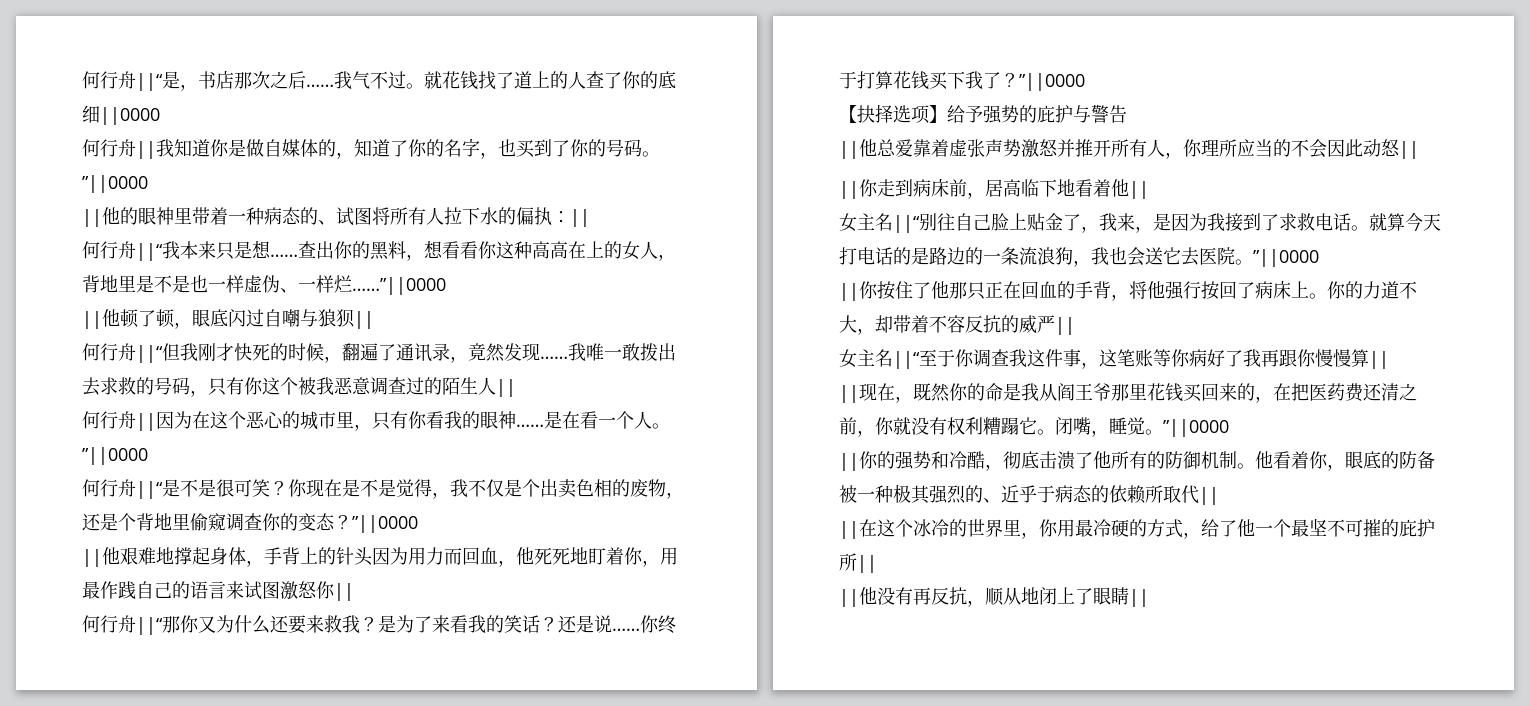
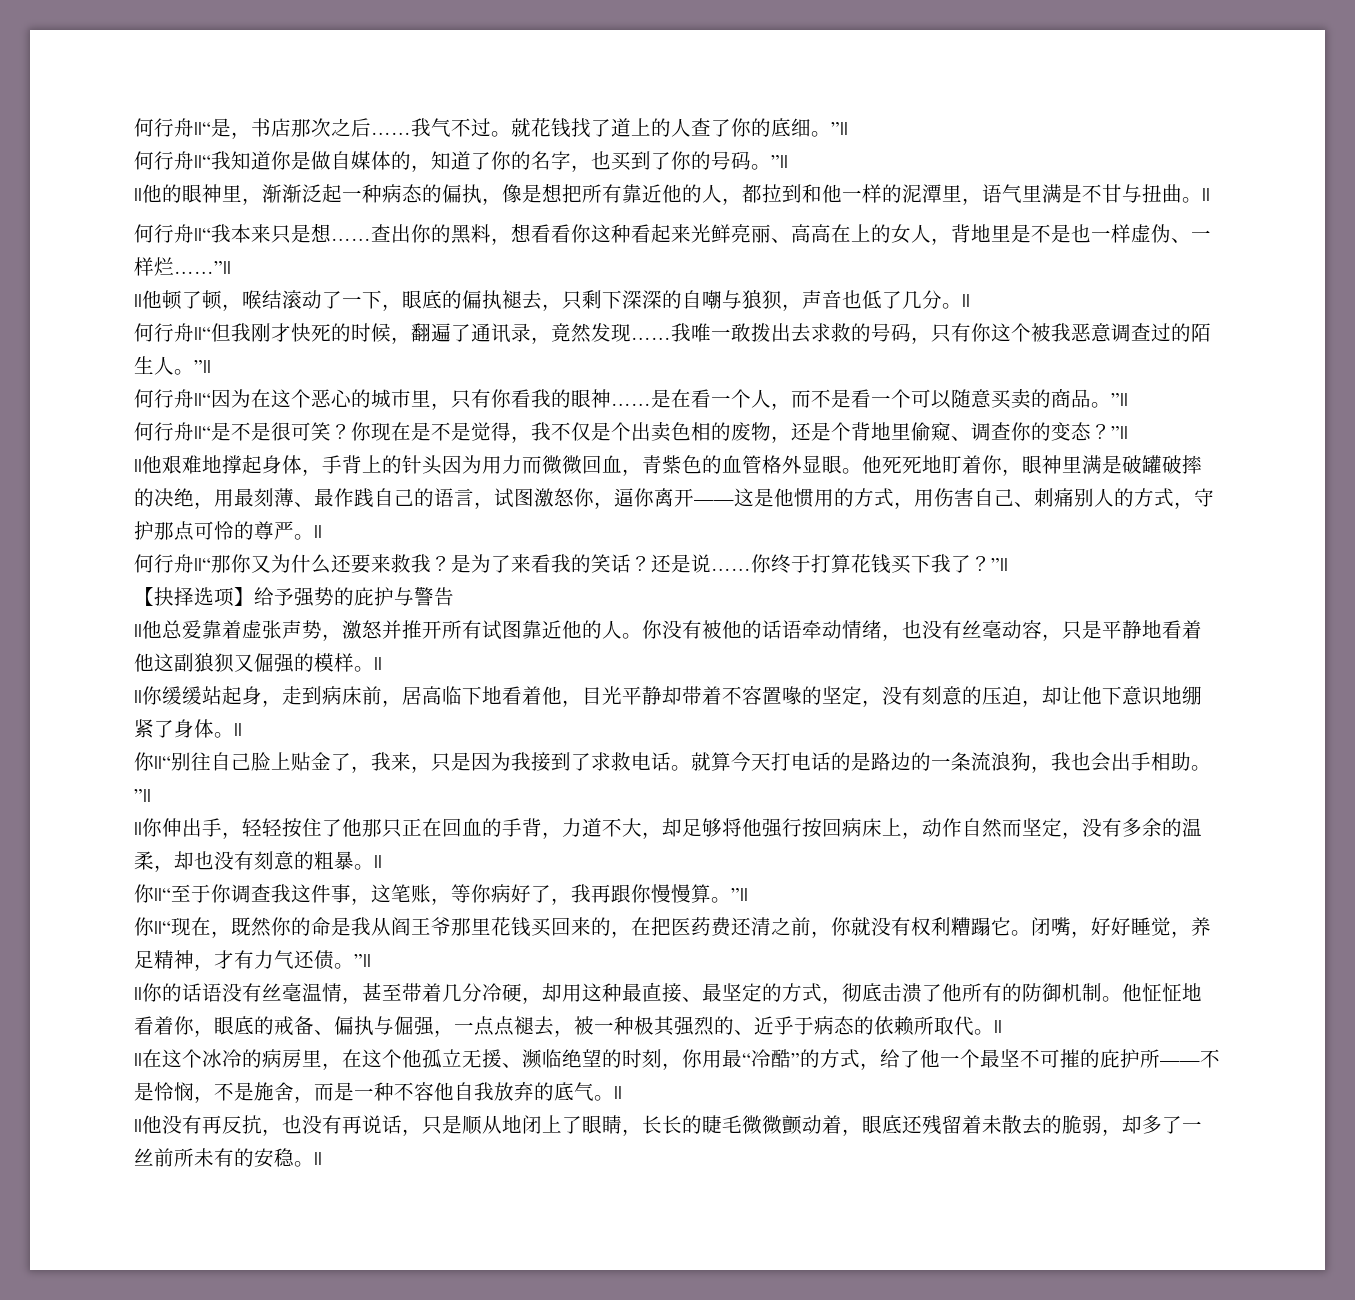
[100,107,160,125] [82,139,156,159] ||0000 // 何行舟|| -> [811,122,848,137] [134,151,211,170] 。”|| // 何行舟||“
[82,175,148,193] ”||0000 -> [771,155,788,168] ”||
[192,207,570,226] 带着一种病态的、试图将所有人拉下水的偏执： -> [242,183,1202,205] ，渐渐泛起一种病态的偏执，像是想把所有靠近他的人，都拉到和他一样的泥潭里，语气里满是不甘与扭曲。
(532, 250) none -> [631,224,791,243] 看起来光鲜亮丽、
[352,277,446,295] ……”||0000 -> [174,261,231,274] ……”||
[192,309,355,328] 眼底闪过自嘲与狼狈 -> [242,290,962,311] 喉结滚动了一下，眼底的偏执褪去，只剩下深深的自嘲与狼狈，声音也低了几分。
[496,379,516,397] [82,411,156,431] || // 何行舟|| -> [174,360,211,375] [134,389,211,408] 。”|| // 何行舟||“
[652,423,670,429] [82,447,148,465] 。”||0000 -> [771,389,1128,410] ，而不是看一个可以随意买卖的商品。”||
(226, 522) none -> [951,436,971,441] 、
[352,515,418,533] ”||0000 -> [1111,426,1128,439] ”||
[462,547,678,567] 回血，他死死地盯着你，用 -> [542,455,1202,476] [134,488,314,509] 微微回血，青紫色的血管格外显眼。他死死地盯着你，眼神里满是破罐破摔的决绝，用最刻薄、
[226,581,244,599] 来 -> [474,502,494,509] ，
(335, 590) none -> [594,488,1214,509] [134,521,314,541] ，逼你离开——这是他惯用的方式，用伤害自己、刺痛别人的方式，守护那点可怜的尊严。
[1019,73,1085,91] ”||0000 -> [991,558,1008,571] ”||
(1021, 148) none -> [322,634,342,641] ，
[1147,139,1400,159] 人，你理所应当的不会因此动怒 -> [482,620,1202,641] [134,653,374,673] 试图靠近他的人。你没有被他的话语牵动情绪，也没有丝毫动容，只是平静地看着他这副狼狈又倔强的模样。
(878, 188) none -> [162,686,282,707] 缓缓站起身，
[1129,181,1149,199] [839,213,893,232] || // 女主名 -> [562,686,1202,707] [134,719,242,738] [134,752,154,771] ，目光平静却带着不容置喙的坚定，没有刻意的压迫，却让他下意识地绷紧了身体。|| // 你
(1153, 229) none -> [431,753,451,772] 只
[1145,247,1319,267] [839,281,878,301] 送它去医院。”||0000 // ||你 -> [1111,752,1211,771] [134,789,151,802] [134,818,282,839] 出手相助。”|| // ||你伸出手，轻轻
[1129,280,1417,300] [839,315,1075,335] [839,349,893,368] 将他强行按回了病床上。你的力道不大，却带着不容反抗的威严|| // 女主名 -> [562,818,1202,839] [134,851,382,872] [134,884,154,903] 力道不大，却足够将他强行按回病床上，动作自然而坚定，没有多余的温柔，却也没有刻意的粗暴。|| // 你
(1153, 358) none -> [431,898,451,905] ，
(1243, 358) none -> [551,898,571,905] ，
[1369,351,1389,369] [839,385,859,403] || // || -> [711,888,748,903] [134,917,171,936] 。”|| // 你||“
[1109,417,1229,437] [839,451,985,471] 睡觉。”||0000 // ||你的强势和冷酷 -> [1091,917,1211,938] [134,950,371,971] [134,982,822,1004] 好好睡觉，养足精神，才有力气还债。”|| // ||你的话语没有丝毫温情，甚至带着几分冷硬，却用这种最直接、最坚定的方式
(1273, 460) none -> [1142,983,1202,1002] 怔怔地
[1399,451,1435,469] 防备 -> [274,1016,574,1037] 戒备、偏执与倔强，一点点褪去，
(1199, 494) none -> [974,1029,994,1035] 。
[967,519,1129,539] 世界里，你用最冷硬 -> [262,1049,800,1070] 病房里，在这个他孤立无援、濒临绝望的时刻，你用最“冷酷”
(857, 562) none -> [1160,1049,1220,1068] [134,1081,614,1103] ——不是怜悯，不是施舍，而是一种不容他自我放弃的底气。
[985,587,1129,606] 顺从地闭上了眼睛 -> [282,1115,1202,1136] [134,1148,314,1168] 也没有再说话，只是顺从地闭上了眼睛，长长的睫毛微微颤动着，眼底还残留着未散去的脆弱，却多了一丝前所未有的安稳。

